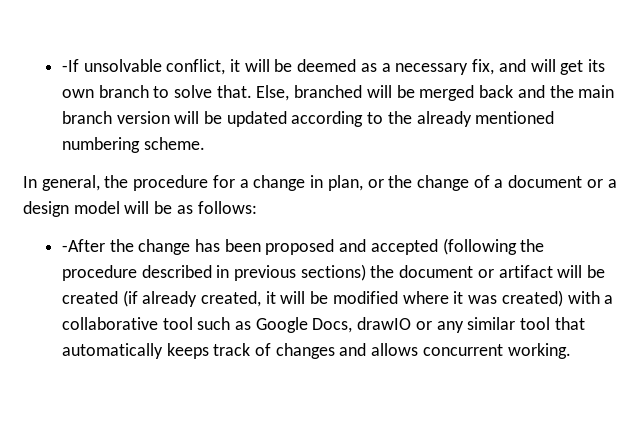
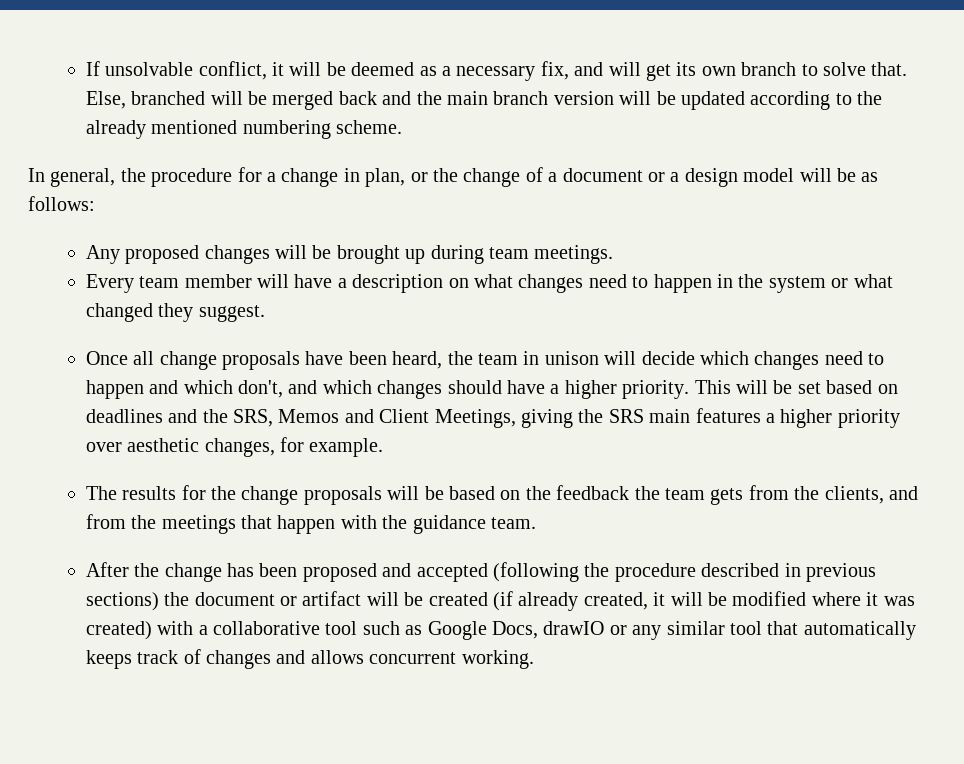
[61,59,79,72] -If -> [85,61,100,76] If
[61,239,105,252] -After -> [85,245,614,264] [85,274,893,293] [85,303,265,322] [85,351,885,370] [85,380,898,399] [85,408,900,428] [85,437,384,457] [85,485,918,505] [85,514,536,534] [85,562,129,577] Any proposed changes will be brought up during team meetings. // Every team member will have a description on what changes need to happen in the system or what changed they suggest. // Once all change proposals have been heard, the team in unison will decide which changes need to happen and which don't, and which changes should have a higher priority. This will be set based on deadlines and the SRS, Memos and Client Meetings, giving the SRS main features a higher priority over aesthetic changes, for example. // The results for the change proposals will be based on the feedback the team gets from the clients, and from the meetings that happen with the guidance team. // After

